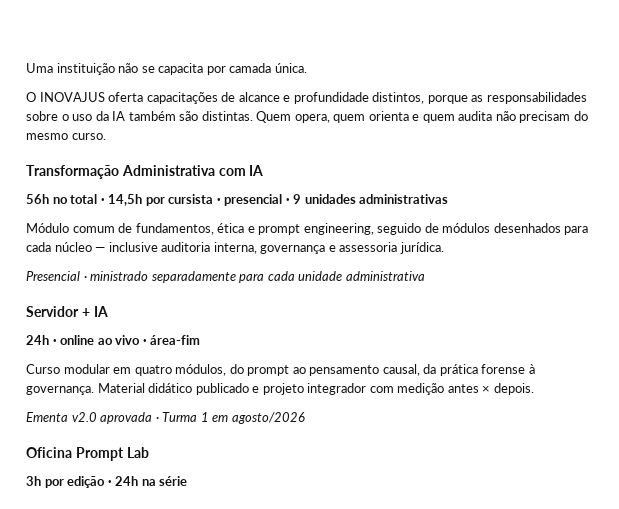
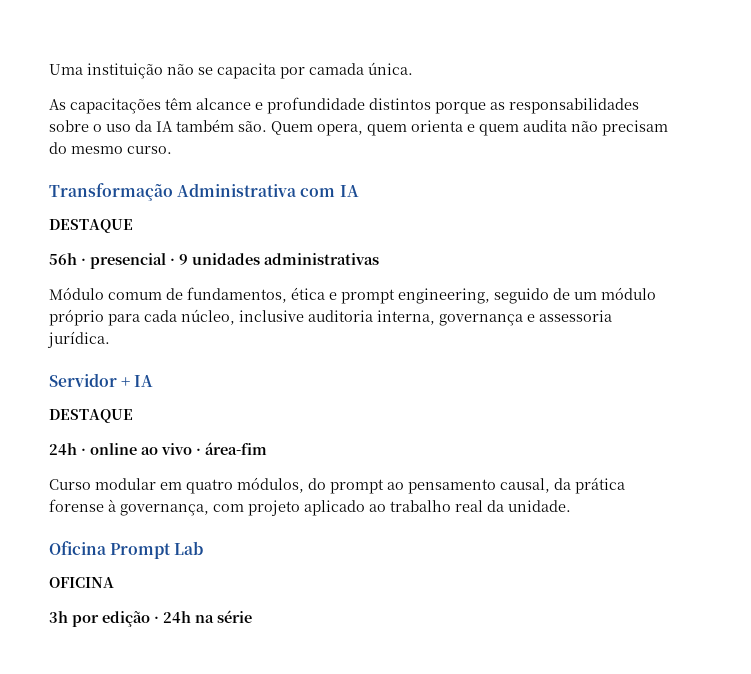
[26,92,236,104] O INOVAJUS oferta capacitações de -> [49,98,192,114] As capacitações têm
[372,92,425,104] distintos, -> [369,98,431,110] distintos
[179,111,253,121] são distintas. -> [238,120,267,132] são.
(264, 170) none -> [49,219,133,233] // DESTAQUE
[52,194,214,206] no total · 14,5h por cursista -> (77, 259) none
[442,223,589,235] [26,242,106,252] módulos desenhados para cada núcleo — -> [574,287,656,300] [49,309,235,326] um módulo próprio para cada núcleo,
[26,271,425,283] // Presencial · ministrado separadamente para cada unidade administrativa -> (110, 339) none
(108, 311) none -> [49,409,133,423] // DESTAQUE
[26,383,534,395] [26,412,305,424] governança. Material didático publicado e projeto integrador com medição antes × depois. // Ementa v2.0 aprovada · Turma 1 em agosto/2026 -> [120,500,571,516] governança, com projeto aplicado ao trabalho real da unidade.
(149, 452) none -> [49,577,114,588] // OFICINA

